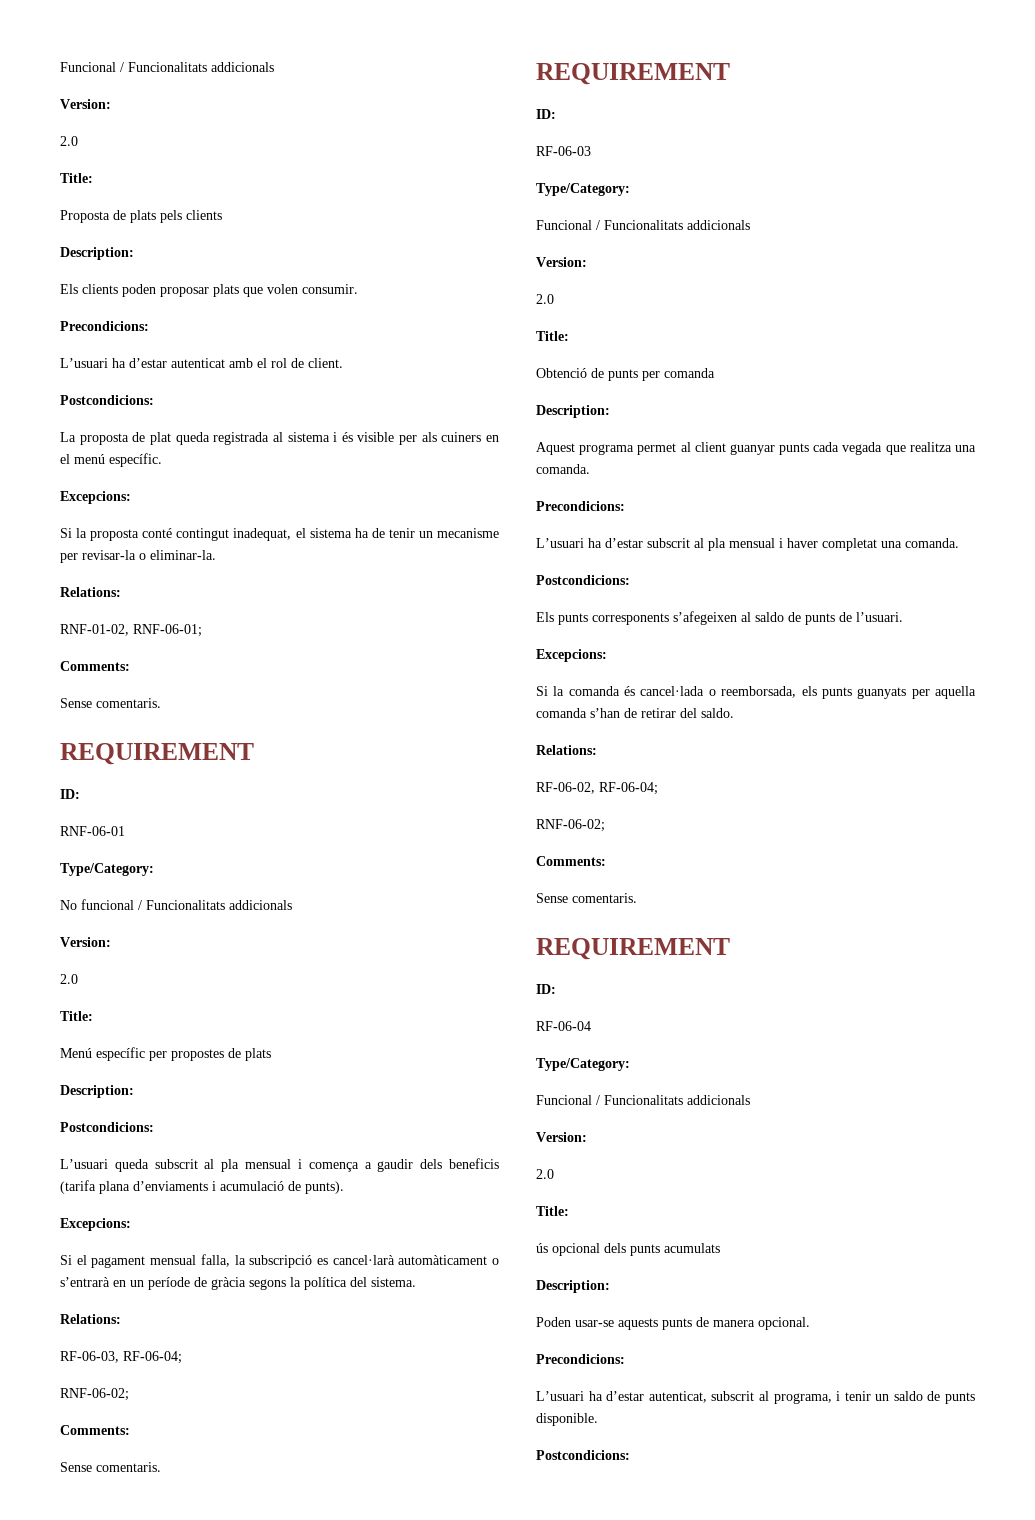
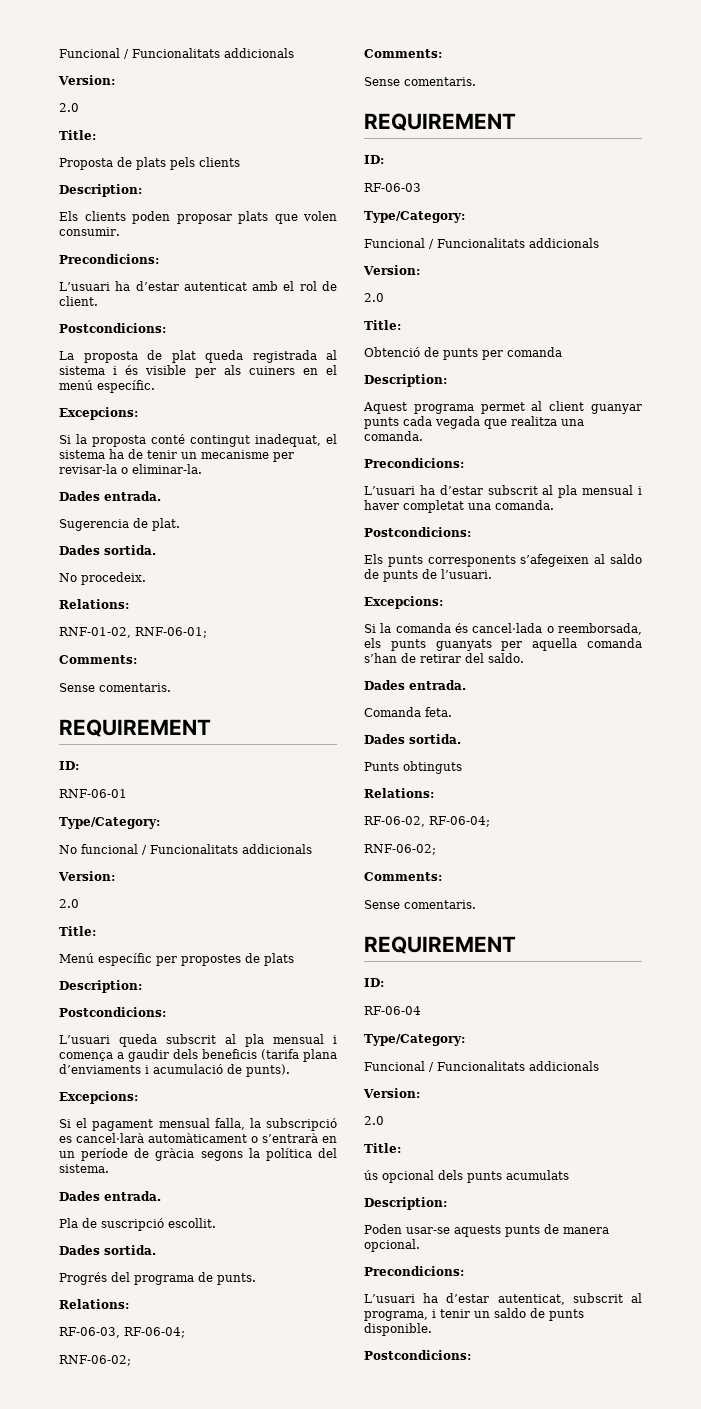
(216, 555) none -> [59,491,161,501] [59,518,180,531] [59,545,156,555] [59,572,146,585] // Dades entrada. // Sugerencia de plat. // Dades sortida. // No procedeix.
(416, 1282) none -> [59,1191,161,1201] [59,1218,216,1231] [59,1245,156,1255] [59,1272,256,1285] // Dades entrada. // Pla de suscripció escollit. // Dades sortida. // Progrés del programa de punts.
(734, 713) none -> [364,680,466,690] [364,707,452,717] [364,734,461,744] [364,761,462,774] // Dades entrada. // Comanda feta. // Dades sortida. // Punts obtinguts

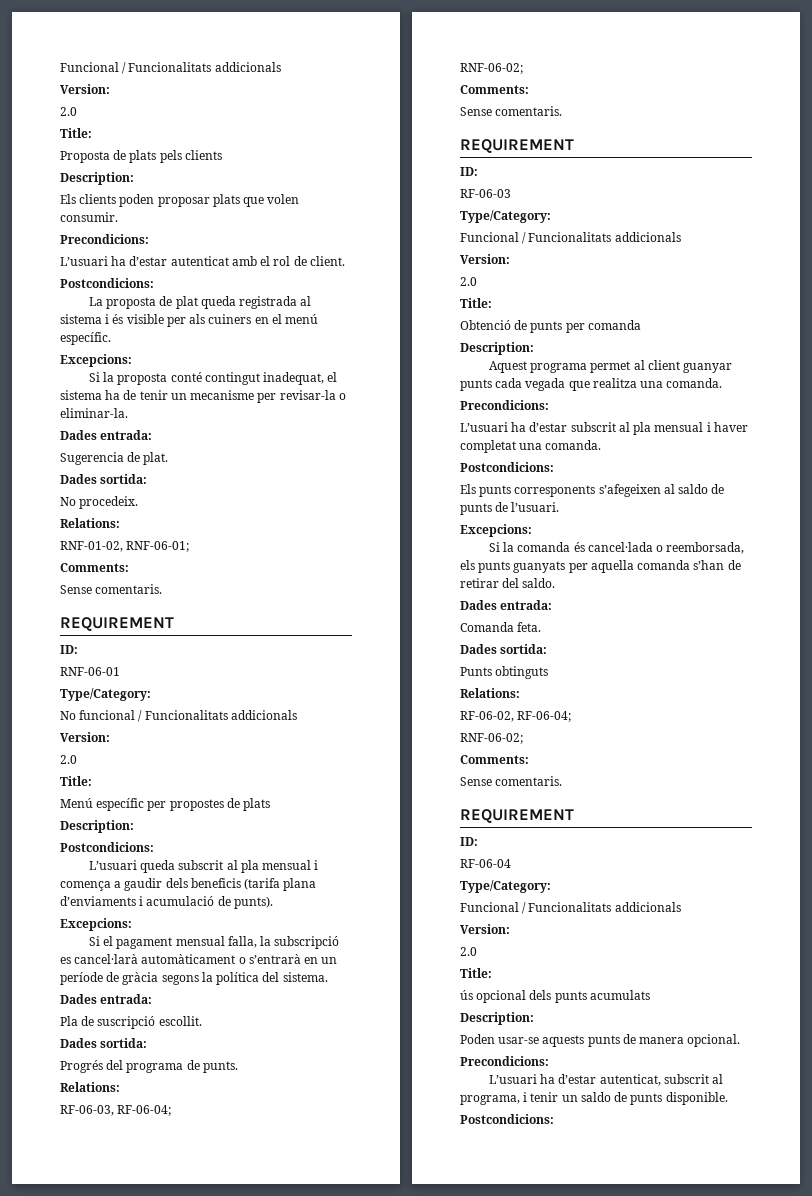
[104,491,161,501] entrada. -> [100,430,153,440] entrada:
[104,545,156,555] sortida. -> [100,474,148,484] sortida:
[104,1191,161,1201] entrada. -> [100,994,153,1004] entrada:
[104,1245,156,1255] sortida. -> [100,1038,148,1048] sortida:
[409,680,466,690] entrada. -> [500,600,553,610] entrada:
[409,734,461,744] sortida. -> [500,644,548,654] sortida:

